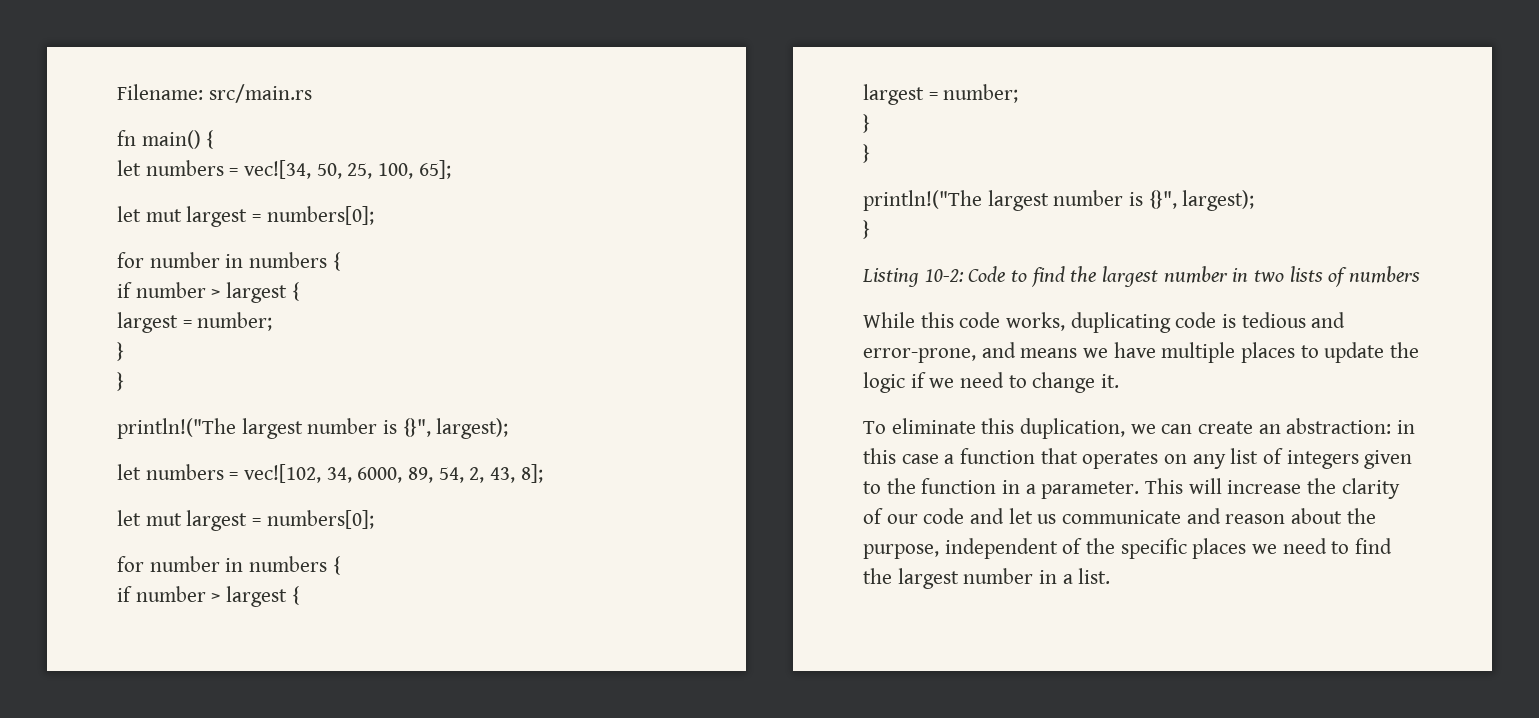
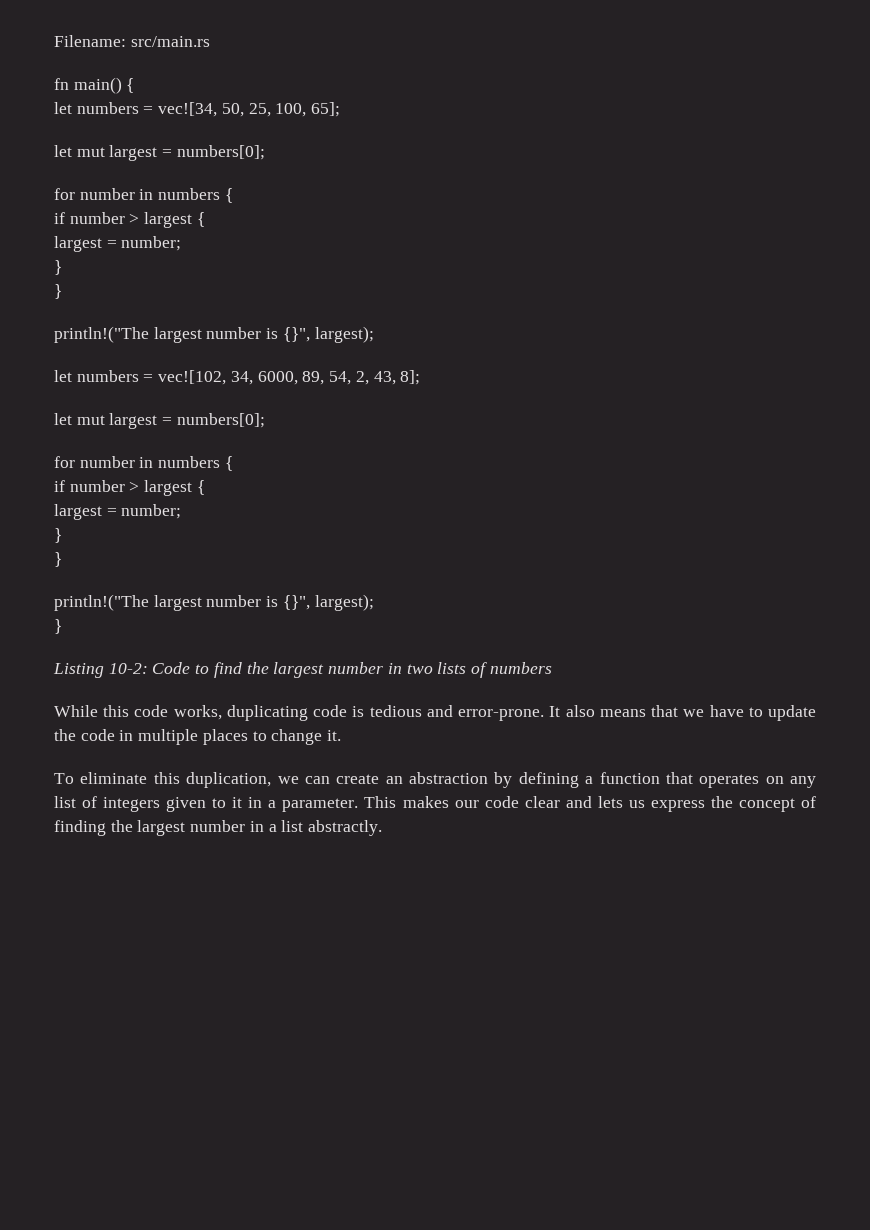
[863,342,1420,363] [863,372,1005,393] error-prone, and means we have multiple places to update the logic if we need -> [458,705,817,721] [54,729,248,745] error-prone. It also means that we have to update the code in multiple places
[1286,418,1416,434] [863,448,939,464] abstraction: in this case -> [409,772,579,788] abstraction by defining
[886,478,997,494] the function -> [232,797,243,808] it
[1188,478,1400,499] [863,508,1376,524] [863,538,1393,559] will increase the clarity of our code and let us communicate and reason about the purpose, independent of the specific places we need to find -> [402,796,816,812] [54,820,106,836] makes our code clear and lets us express the concept of finding
[1078,568,1111,584] list. -> [281,820,383,836] list abstractly.

